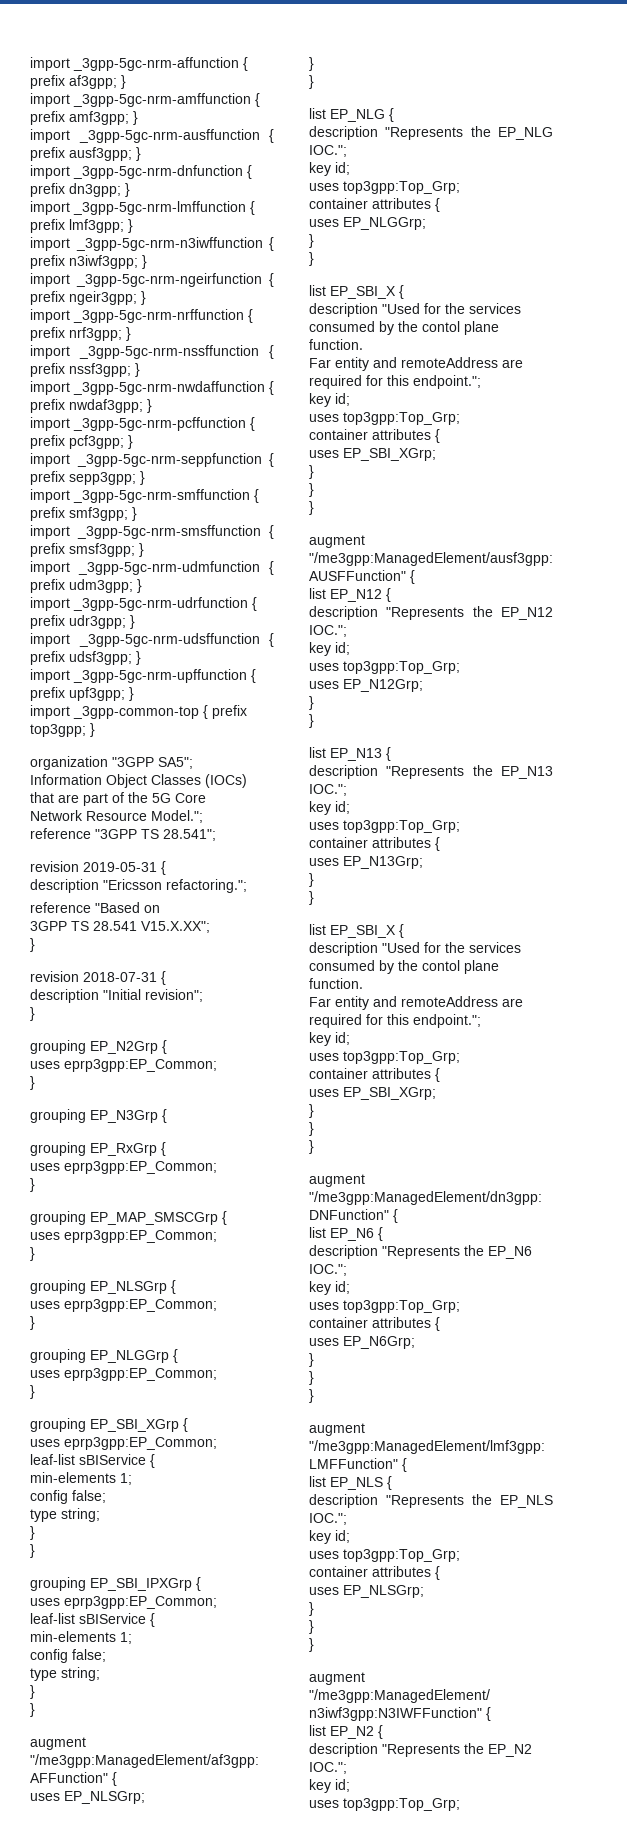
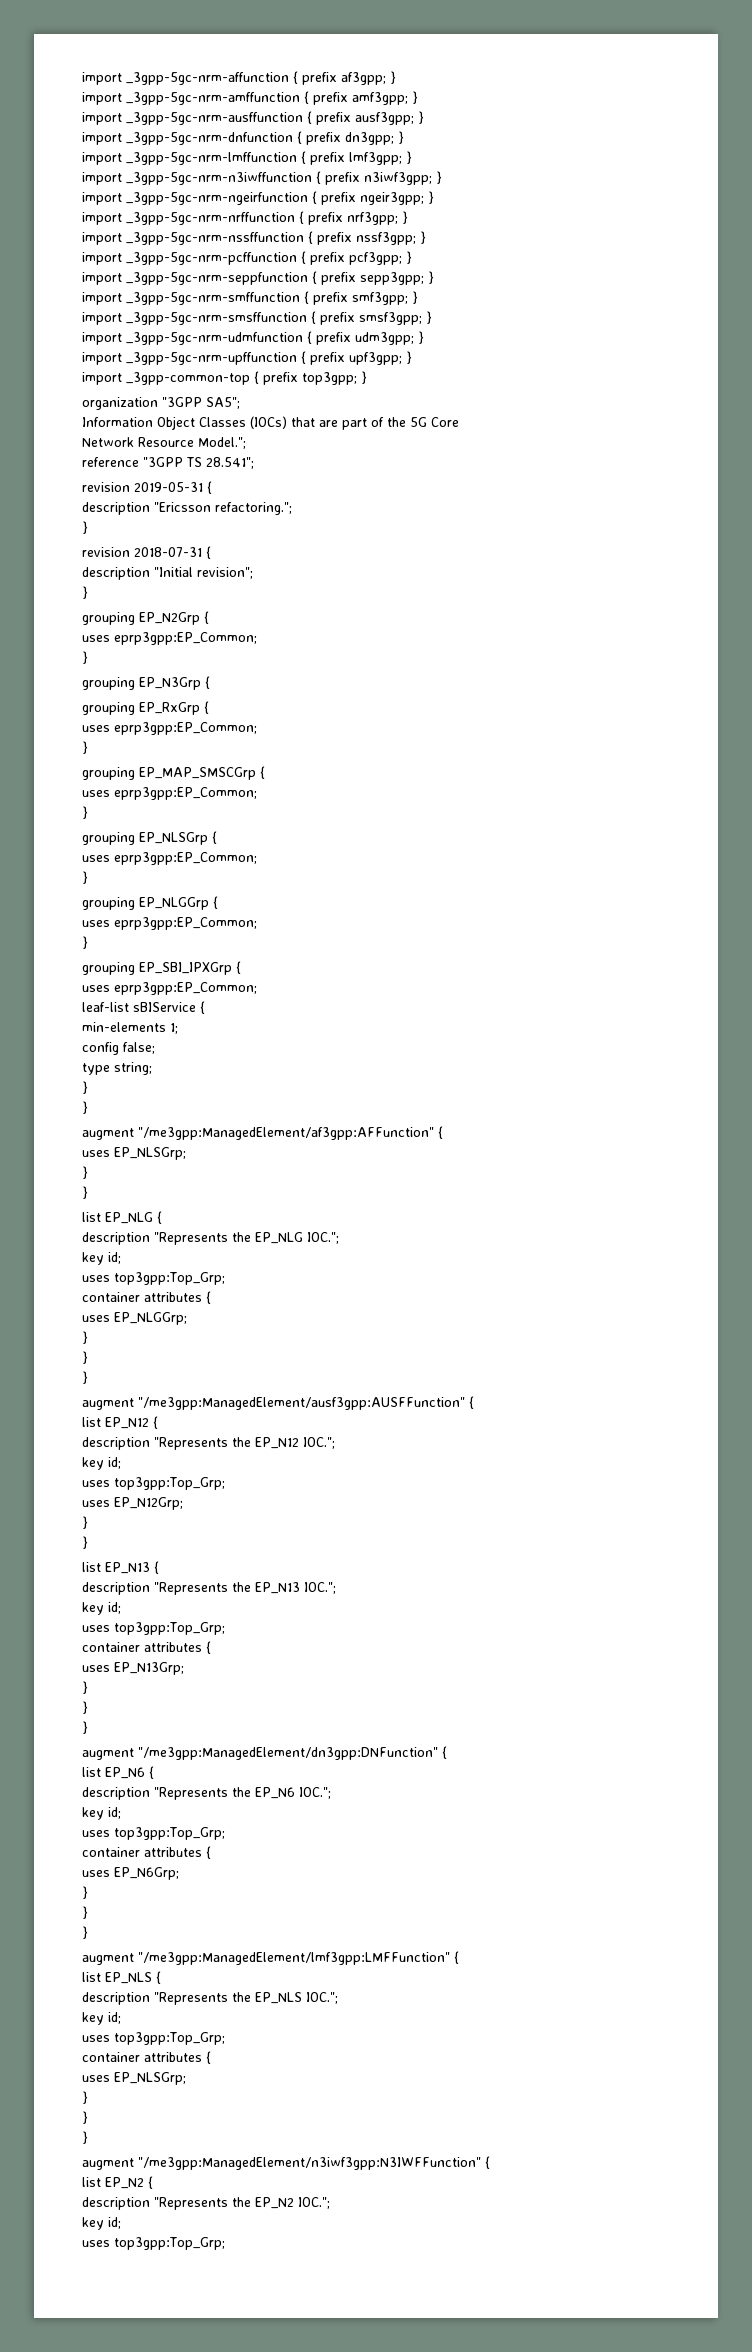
[30,381,274,395] [30,399,152,413] // import _3gpp-5gc-nrm-nwdaffunction { prefix nwdaf3gpp; } -> (426, 237) none
[30,597,257,611] [30,615,135,629] [30,633,274,647] [30,651,141,665] // import _3gpp-5gc-nrm-udrfunction { prefix udr3gpp; } // import _3gpp-5gc-nrm-udsffunction { prefix udsf3gpp; } -> (424, 337) none
[30,902,160,913] [30,921,210,933] // reference "Based on // 3GPP TS 28.541 V15.X.XX"; -> (292, 508) none
[30,1418,188,1432] [30,1437,217,1450] [30,1454,155,1468] [30,1472,132,1485] [30,1490,106,1504] [30,1508,100,1522] [30,1526,35,1540] [30,1544,35,1558] // grouping EP_SBI_XGrp { // uses eprp3gpp:EP_Common; // leaf-list sBIService { // min-elements 1; // config false; // type string; // } // } -> (88, 942) none
[309,285,404,299] [309,303,521,317] [309,321,499,335] [309,339,363,350] [309,357,523,371] [309,375,481,389] [309,393,350,407] [309,412,460,425] [309,429,440,443] [309,448,436,461] [309,465,314,479] [309,483,314,497] // list EP_SBI_X { // description "Used for the services consumed by the contol plane function. // Far entity and remoteAddress are required for this endpoint."; // key id; // uses top3gpp:Top_Grp; // container attributes { // uses EP_SBI_XGrp; // } // } -> (88, 1357) none
[309,924,404,938] [309,942,521,956] [309,960,499,974] [309,978,363,989] [309,996,523,1010] [309,1014,481,1028] [309,1032,350,1046] [309,1051,460,1064] [309,1068,440,1082] [309,1087,436,1100] [309,1104,314,1118] [309,1122,314,1136] // list EP_SBI_X { // description "Used for the services consumed by the contol plane function. // Far entity and remoteAddress are required for this endpoint."; // key id; // uses top3gpp:Top_Grp; // container attributes { // uses EP_SBI_XGrp; // } // } -> (88, 1707) none

